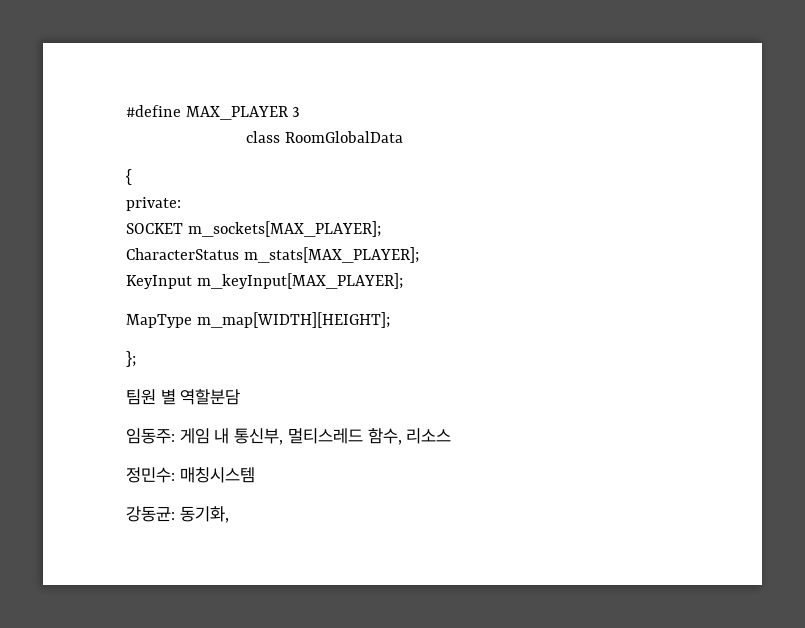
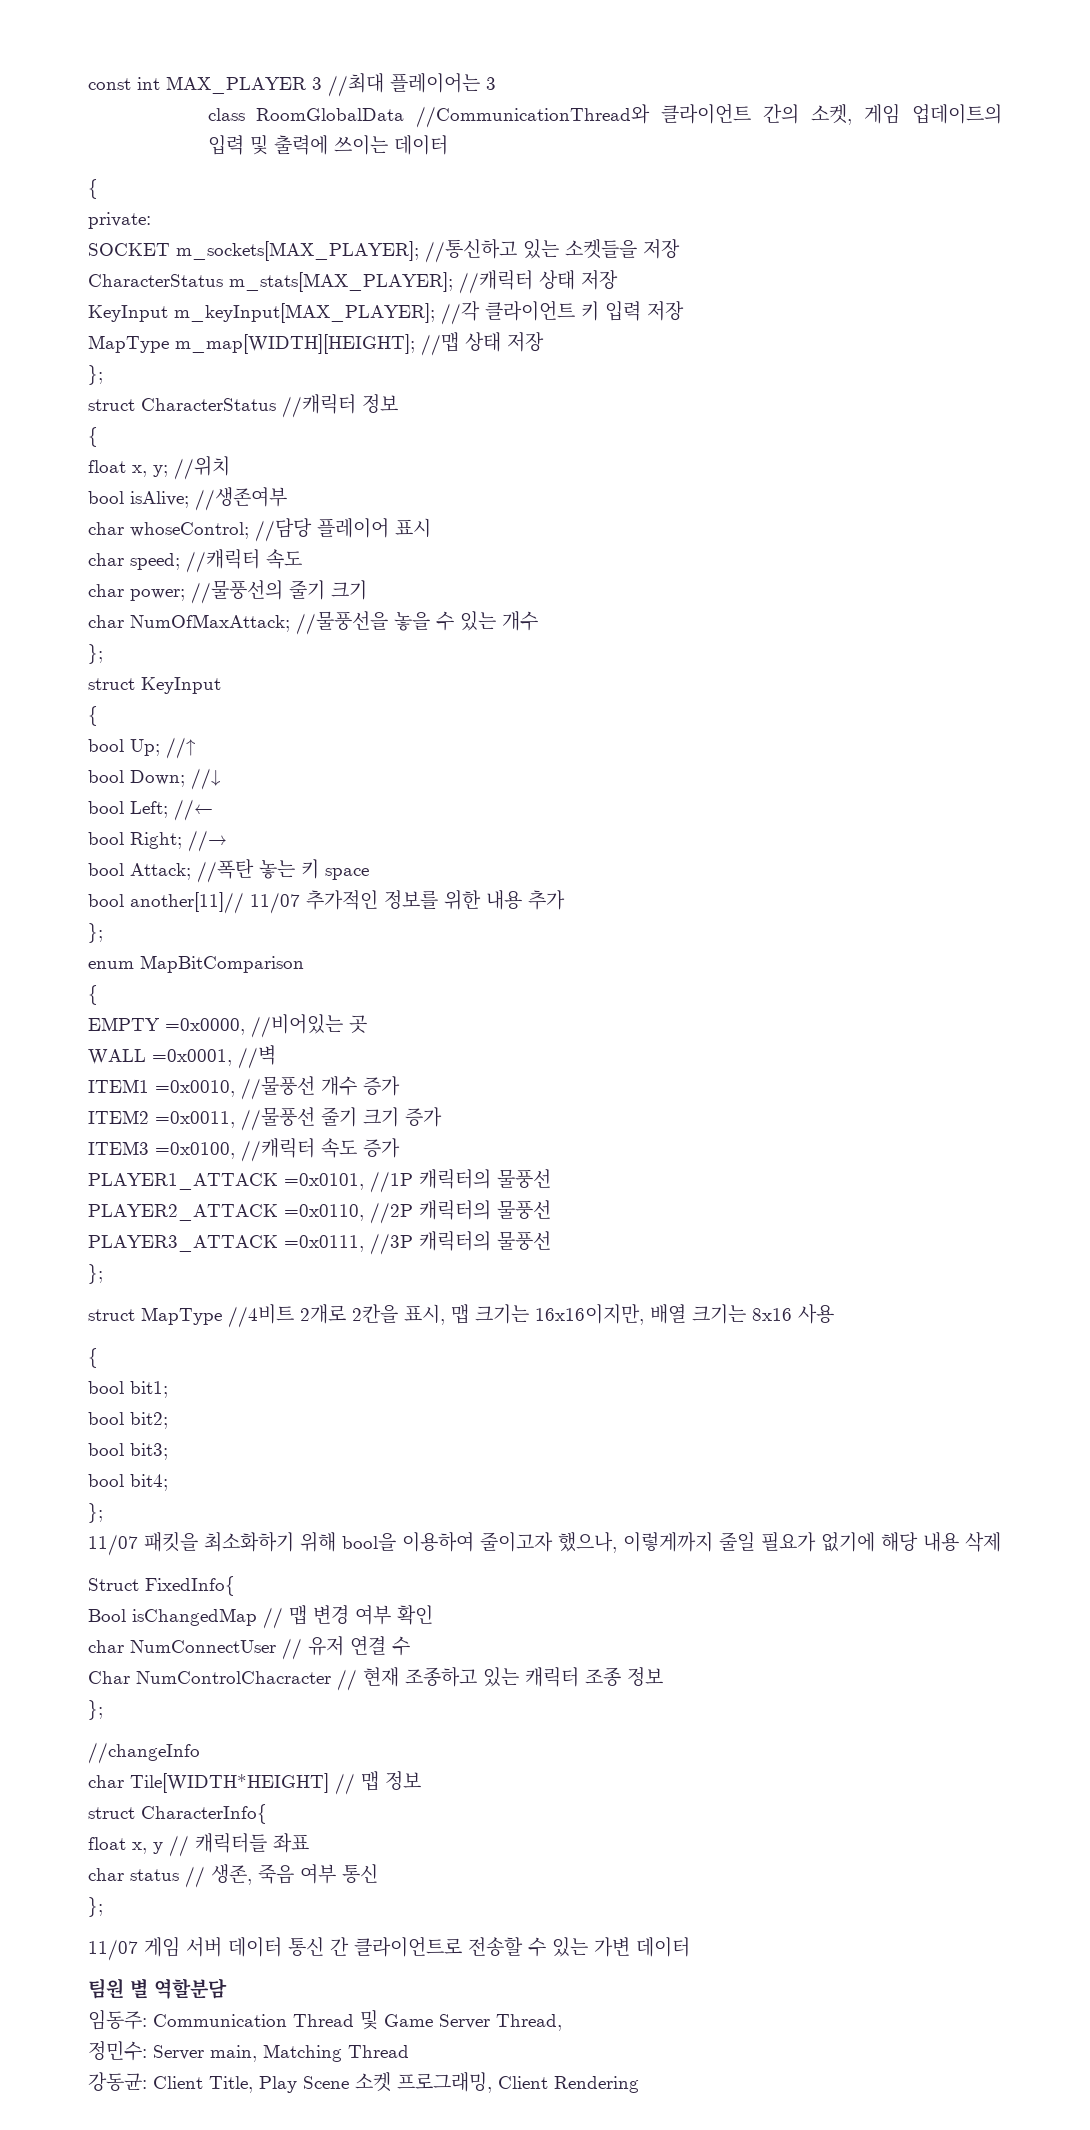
[126,105,181,117] #define -> [88,77,160,90] const int
(301, 112) none -> [328,73,496,97] //최대 플레이어는 3
(403, 137) none -> [416,103,1003,128] [207,135,448,155] //CommunicationThread와 클라이언트 간의 소켓, 게임 업데이트의 입력 및 출력에 쓰이는 데이터
(381, 229) none -> [425,239,680,263] //통신하고 있는 소켓들을 저장
(419, 255) none -> [459,270,618,294] //캐릭터 상태 저장
[126,312,390,328] [126,351,136,367] [126,389,241,405] [126,428,452,445] [126,467,255,483] [126,506,229,523] // MapType m_map[WIDTH][HEIGHT]; // }; // 팀원 별 역할분담 // 임동주: 게임 내 통신부, 멀티스레드 함수, 리소스 // 정민수: 매칭시스템 // 강동균: 동기화, -> [441,300,684,325] [88,332,544,356] [88,365,103,385] [88,394,398,418] [88,427,98,447] [88,456,230,480] [88,487,287,511] [88,518,431,542] [88,549,302,573] [88,580,367,604] [88,611,538,635] [88,644,103,664] [88,677,221,694] [88,706,98,726] [88,737,196,759] [88,768,221,790] [88,799,213,821] [88,830,227,852] [88,859,369,883] [88,890,565,914] [88,923,103,943] [88,955,304,973] [88,985,98,1005] [88,1014,367,1038] [88,1045,276,1069] [88,1076,400,1100] [88,1107,442,1131] [88,1138,400,1162] [88,1169,551,1193] [88,1200,551,1224] [88,1231,551,1255] [88,1264,103,1284] [88,1304,834,1328] [88,1348,98,1368] [88,1381,168,1398] [88,1412,168,1429] [88,1443,168,1460] [88,1474,168,1491] [88,1503,103,1523] [88,1531,1001,1556] [88,1576,235,1596] [88,1605,433,1629] [88,1636,410,1660] [88,1667,663,1691] [88,1700,103,1720] [88,1742,200,1764] [88,1771,421,1795] [88,1804,267,1824] [88,1833,309,1857] [88,1864,378,1888] [88,1897,103,1917] [88,1936,690,1961] [88,1978,227,1999] [88,2009,562,2031] [88,2041,409,2062] [88,2072,639,2093] //각 클라이언트 키 입력 저장 // MapType m_map[WIDTH][HEIGHT]; //맵 상태 저장 // }; // struct CharacterStatus //캐릭터 정보 // { // float x, y; //위치 // bool isAlive; //생존여부 // char whoseControl; //담당 플레이어 표시 // char speed; //캐릭터 속도 // char power; //물풍선의 줄기 크기 // char NumOfMaxAttack; //물풍선을 놓을 수 있는 개수 // }; // struct KeyInput // { // bool Up; //↑ // bool Down; //↓ // bool Left; //← // bool Right; //→ // bool Attack; //폭탄 놓는 키 space // bool another[11]// 11/07 추가적인 정보를 위한 내용 추가 // }; // enum MapBitComparison // { // EMPTY =0x0000, //비어있는 곳 // WALL =0x0001, //벽 // ITEM1 =0x0010, //물풍선 개수 증가 // ITEM2 =0x0011, //물풍선 줄기 크기 증가 // ITEM3 =0x0100, //캐릭터 속도 증가 // PLAYER1_ATTACK =0x0101, //1P 캐릭터의 물풍선 // PLAYER2_ATTACK =0x0110, //2P 캐릭터의 물풍선 // PLAYER3_ATTACK =0x0111, //3P 캐릭터의 물풍선 // }; // struct MapType //4비트 2개로 2칸을 표시, 맵 크기는 16x16이지만, 배열 크기는 8x16 사용 // { // bool bit1; // bool bit2; // bool bit3; // bool bit4; // }; // 11/07 패킷을 최소화하기 위해 bool을 이용하여 줄이고자 했으나, 이렇게까지 줄일 필요가 없기에 해당 내용 삭제 // Struct FixedInfo{ // Bool isChangedMap // 맵 변경 여부 확인 // char NumConnectUser // 유저 연결 수 // Char NumControlChacracter // 현재 조종하고 있는 캐릭터 조종 정보 // }; // //changeInfo // char Tile[WIDTH*HEIGHT] // 맵 정보 // struct CharacterInfo{ // float x, y // 캐릭터들 좌표 // char status // 생존, 죽음 여부 통신 // }; // 11/07 게임 서버 데이터 통신 간 클라이언트로 전송할 수 있는 가변 데이터 // 팀원 별 역할분담 // 임동주: Communication Thread 및 Game Server Thread, // 정민수: Server main, Matching Thread // 강동균: Client Title, Play Scene 소켓 프로그래밍, Client Rendering

